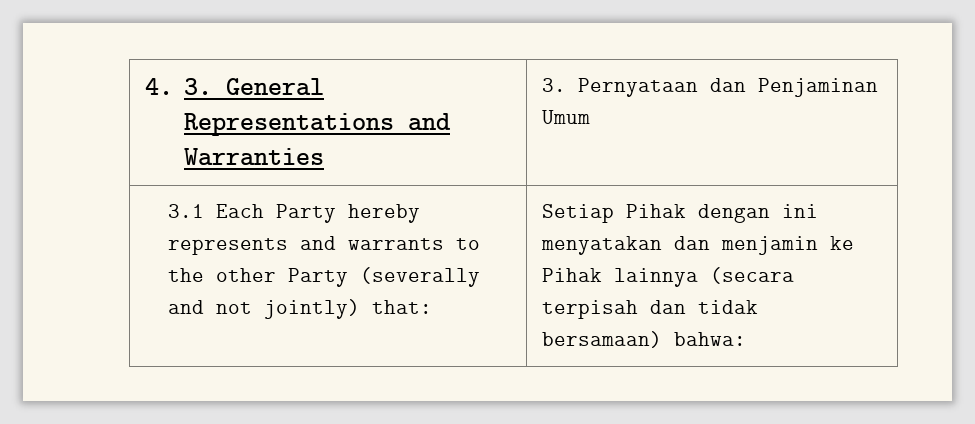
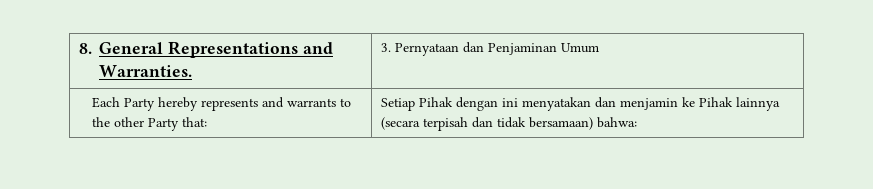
[145,78,212,95] 4. 3. -> [79,43,93,54] 8.
[183,148,324,166] Warranties -> [99,65,193,77] Warranties.
[167,204,204,218] 3.1 -> (600, 48) none
[359,267,480,287] [167,299,360,319] (severally and not jointly) -> (179, 124) none

